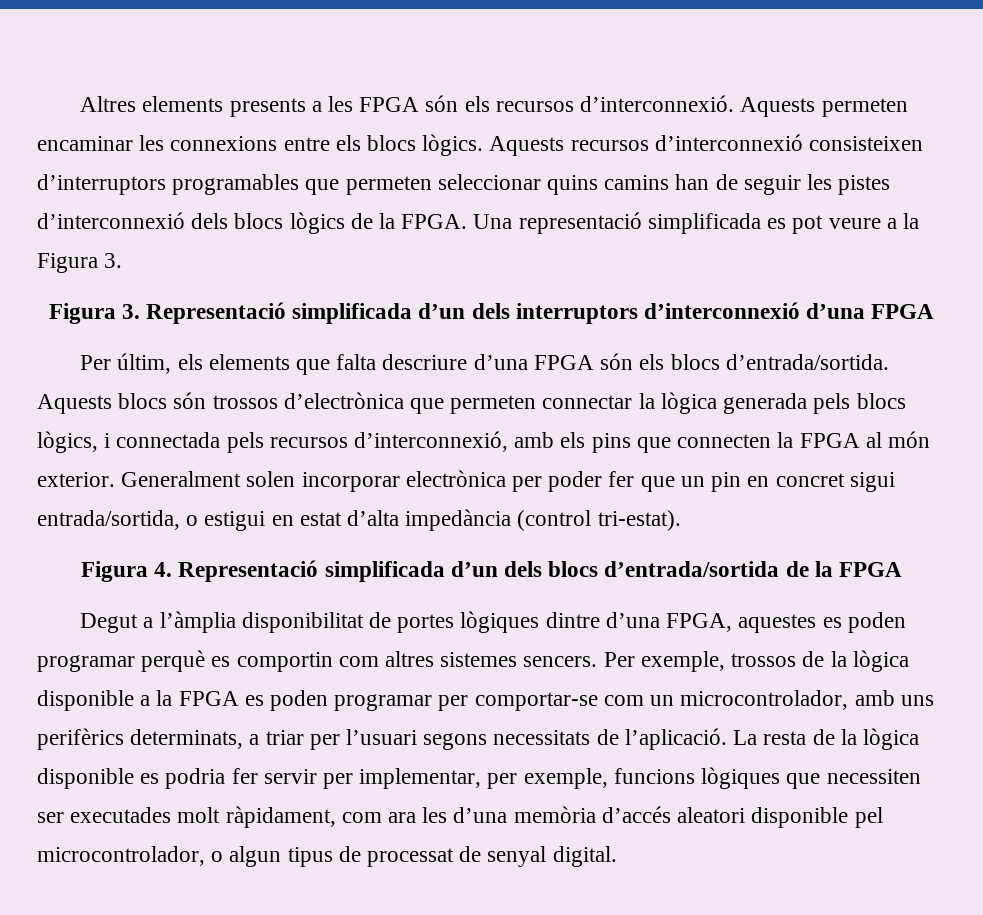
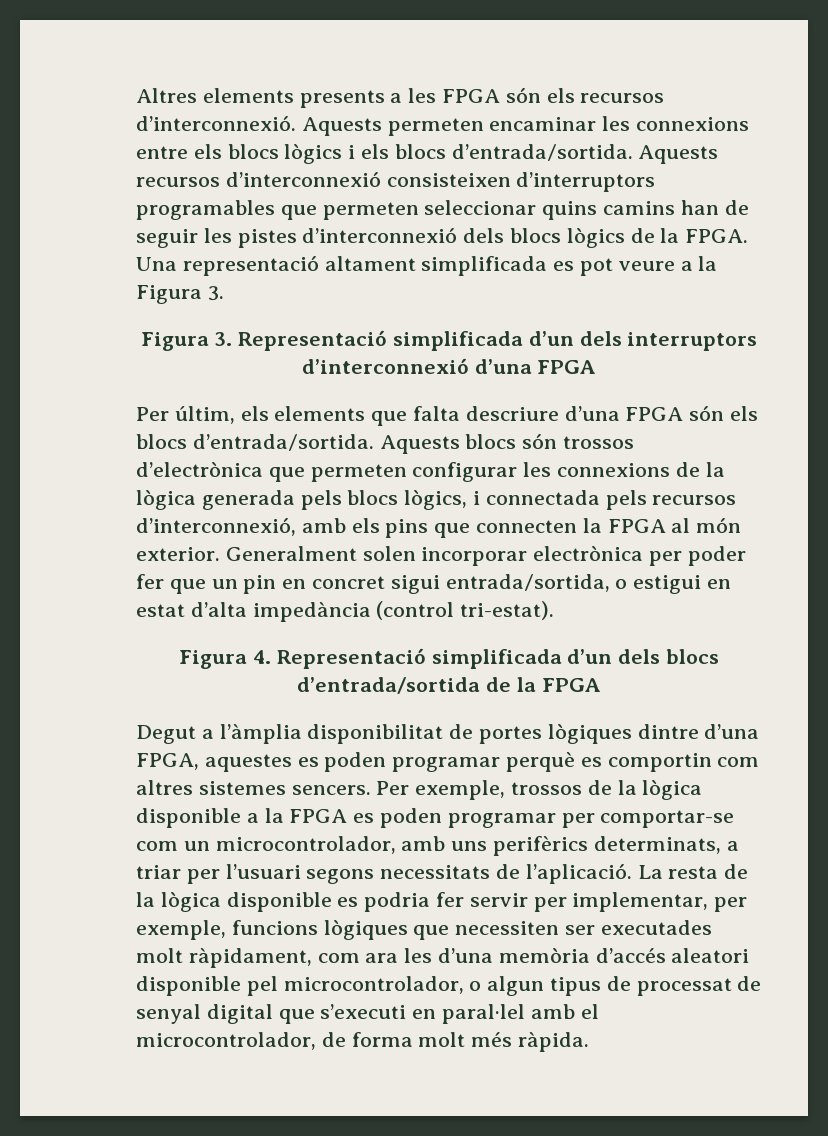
[422,134,484,156] lògics. -> [284,143,633,164] lògics i els blocs d’entrada/sortida.
(642, 223) none -> [324,256,416,271] altament
[542,395,633,409] connectar -> [412,462,700,482] configurar les connexions de
[552,846,617,867] digital. -> [206,1004,599,1024] [136,1032,590,1052] digital que s’executi en paral·lel amb el microcontrolador, de forma molt més ràpida.

